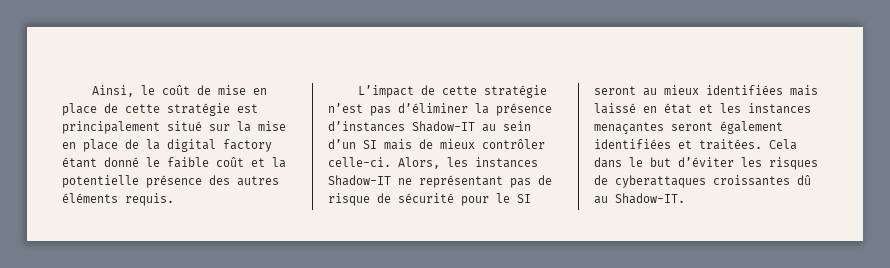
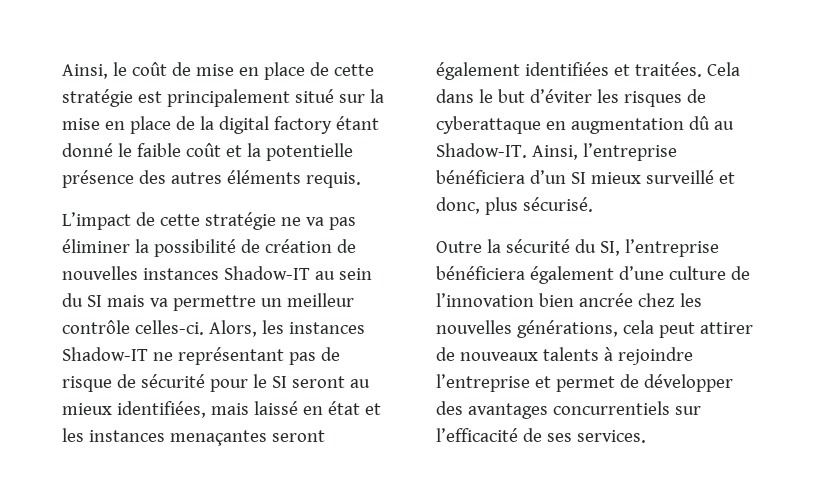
[328,103,552,116] [328,121,405,132] n’est pas d’éliminer la présence d’instances -> [280,217,356,230] [62,239,356,257] [62,266,219,280] ne va pas éliminer la possibilité de création de nouvelles instances
[328,139,356,149] d’un -> [62,293,83,307] du
[419,139,545,149] [328,157,391,167] de mieux contrôler celle-ci. -> [149,293,354,311] [62,320,204,335] va permettre un meilleur contrôle celles-ci.
[706,85,783,95] identifiées -> [116,401,206,418] identifiées,
[615,175,811,188] [594,193,685,204] cyberattaques croissantes dû au Shadow-IT. -> [436,116,734,134] [436,143,677,161] [436,170,735,184] [436,197,593,215] [436,239,719,257] [436,266,750,284] [436,293,702,307] [436,320,753,338] [436,347,693,365] [436,374,733,392] [436,401,701,419] [436,428,646,443] cyberattaque en augmentation dû au Shadow-IT. Ainsi, l’entreprise bénéficiera d’un SI mieux surveillé et donc, plus sécurisé. // Outre la sécurité du SI, l’entreprise bénéficiera également d’une culture de l’innovation bien ancrée chez les nouvelles générations, cela peut attirer de nouveaux talents à rejoindre l’entreprise et permet de développer des avantages concurrentiels sur l’efficacité de ses services.

